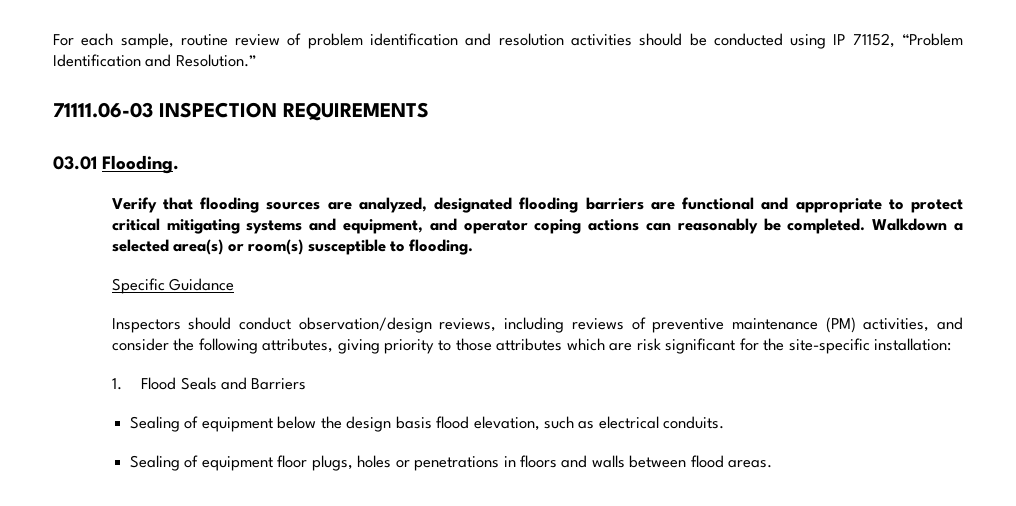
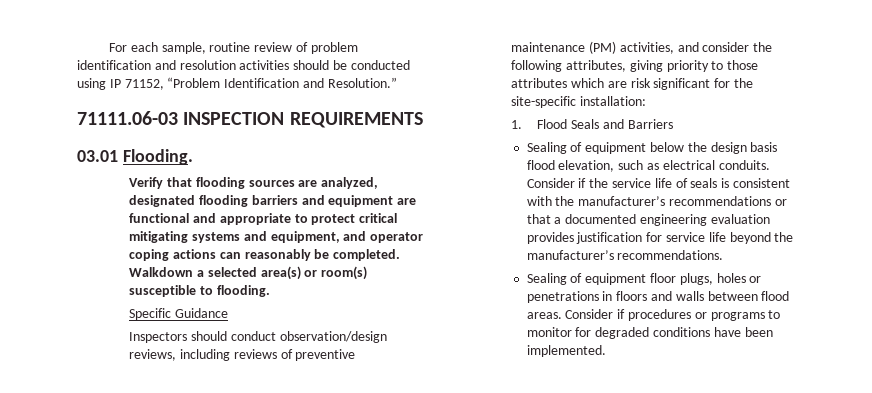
(644, 203) none -> [301,195,394,207] and equipment
(725, 422) none -> [526,178,790,188] [526,196,787,206] [526,214,770,226] [526,232,794,244] [526,250,724,260] Consider if the service life of seals is consistent with the manufacturer’s recommendations or that a documented engineering evaluation provides justification for service life beyond the manufacturer’s recommendations.
(773, 464) none -> [565,309,781,321] [526,327,773,339] [526,345,606,357] Consider if procedures or programs to monitor for degraded conditions have been implemented.

